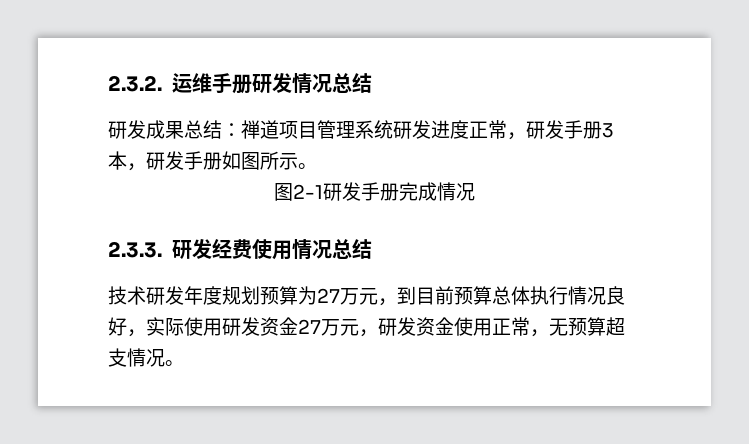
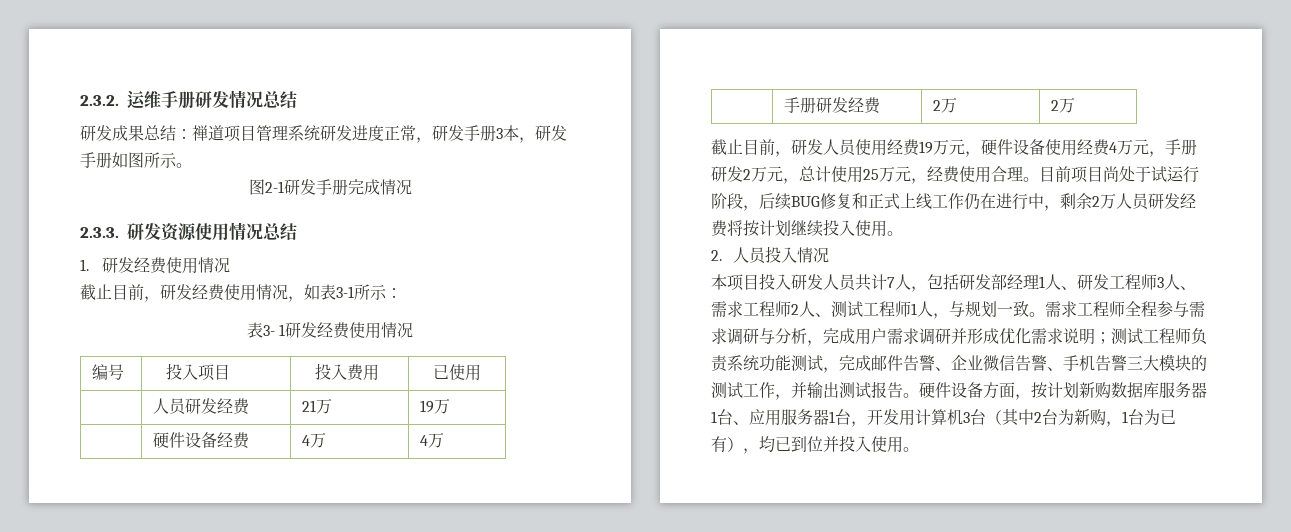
[211,239,252,259] 经费 -> [161,223,197,241] 资源
[108,286,625,306] [108,317,625,337] [108,348,165,367] 技术研发年度规划预算为27万元，到目前预算总体执行情况良好，实际使用研发资金27万元，研发资金使用正常，无预算超支情况 -> [80,257,231,274] [80,284,402,302] [246,322,414,339] [91,364,124,380] [165,363,230,381] [314,363,379,381] [432,364,481,381] [152,398,250,415] [301,399,332,414] [419,399,450,414] [152,432,250,449] [301,433,326,448] [419,433,444,448] [783,97,881,114] [932,98,957,113] [1050,98,1075,113] [711,139,1197,157] [711,166,1199,184] [711,193,1196,211] [711,219,903,237] [711,246,830,264] [711,273,1196,292] [711,301,1205,319] [711,328,1207,346] [711,354,1207,373] [711,381,1207,400] [711,409,1176,427] [711,435,903,454] 1.研发经费使用情况 // 截止目前，研发经费使用情况，如表3-1所示： // 表3- 1研发经费使用情况 // 编号 | 投入项目 | 投入费用 | 已使用 // | 人员研发经费 | 21万 | 19万 // | 硬件设备经费 | 4万 | 4万 // | 手册研发经费 | 2万 | 2万 // 截止目前，研发人员使用经费19万元，硬件设备使用经费4万元，手册研发2万元，总计使用25万元，经费使用合理。目前项目尚处于试运行阶段，后续BUG修复和正式上线工作仍在进行中，剩余2万人员研发经费将按计划继续投入使用。 // 2.人员投入情况 // 本项目投入研发人员共计7人，包括研发部经理1人、研发工程师3人、需求工程师2人、测试工程师1人，与规划一致。需求工程师全程参与需求调研与分析，完成用户需求调研并形成优化需求说明；测试工程师负责系统功能测试，完成邮件告警、企业微信告警、手机告警三大模块的测试工作，并输出测试报告。硬件设备方面，按计划新购数据库服务器1台、应用服务器1台，开发用计算机3台（其中2台为新购，1台为已有），均已到位并投入使用

